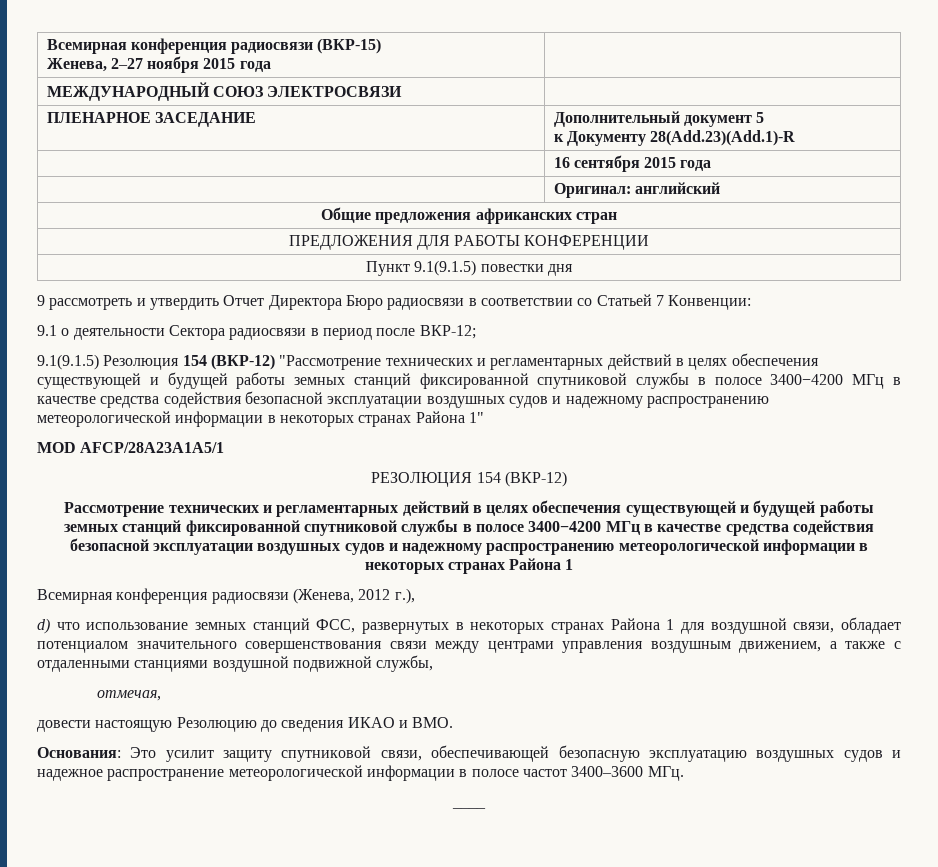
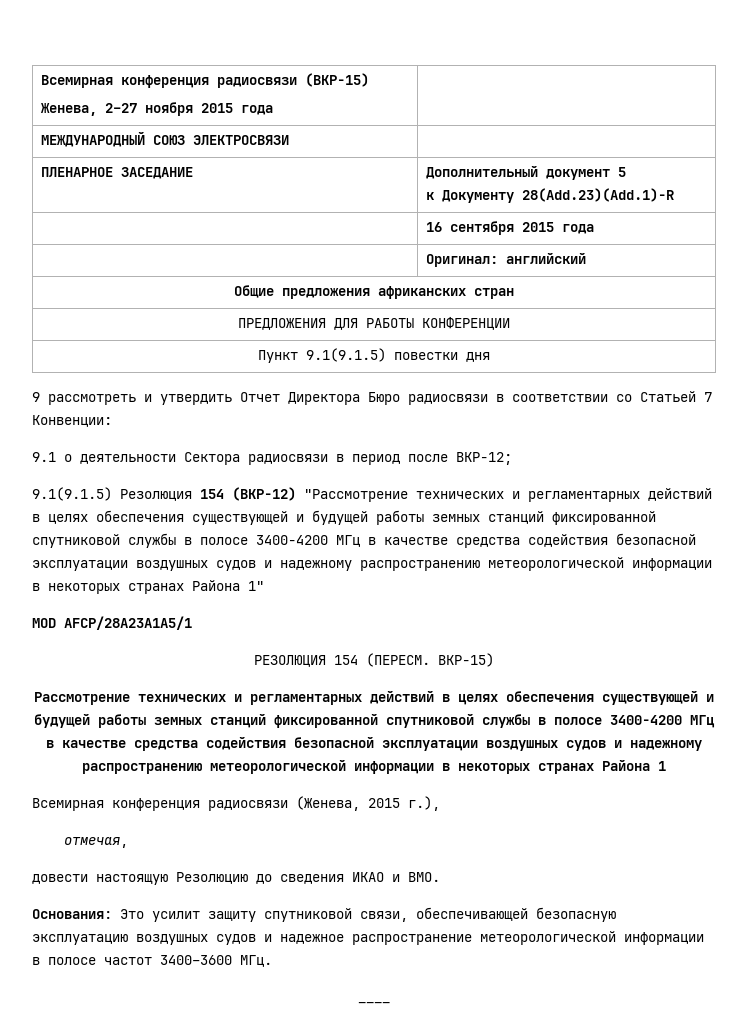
[504,471,567,487] (ВКР-12) -> [366,653,494,667] (ПЕРЕСМ. ВКР-15)
[358,589,391,600] 2012 -> [368,798,400,808] 2015
[37,617,901,634] [37,641,901,653] [37,655,434,672] // d) что использование земных станций ФСС, развернутых в некоторых странах Района 1 для воздушной связи, обладает потенциалом значительного совершенствования связи между центрами управления воздушным движением, а также с отдаленными станциями воздушной подвижной службы, -> (440, 803) none

